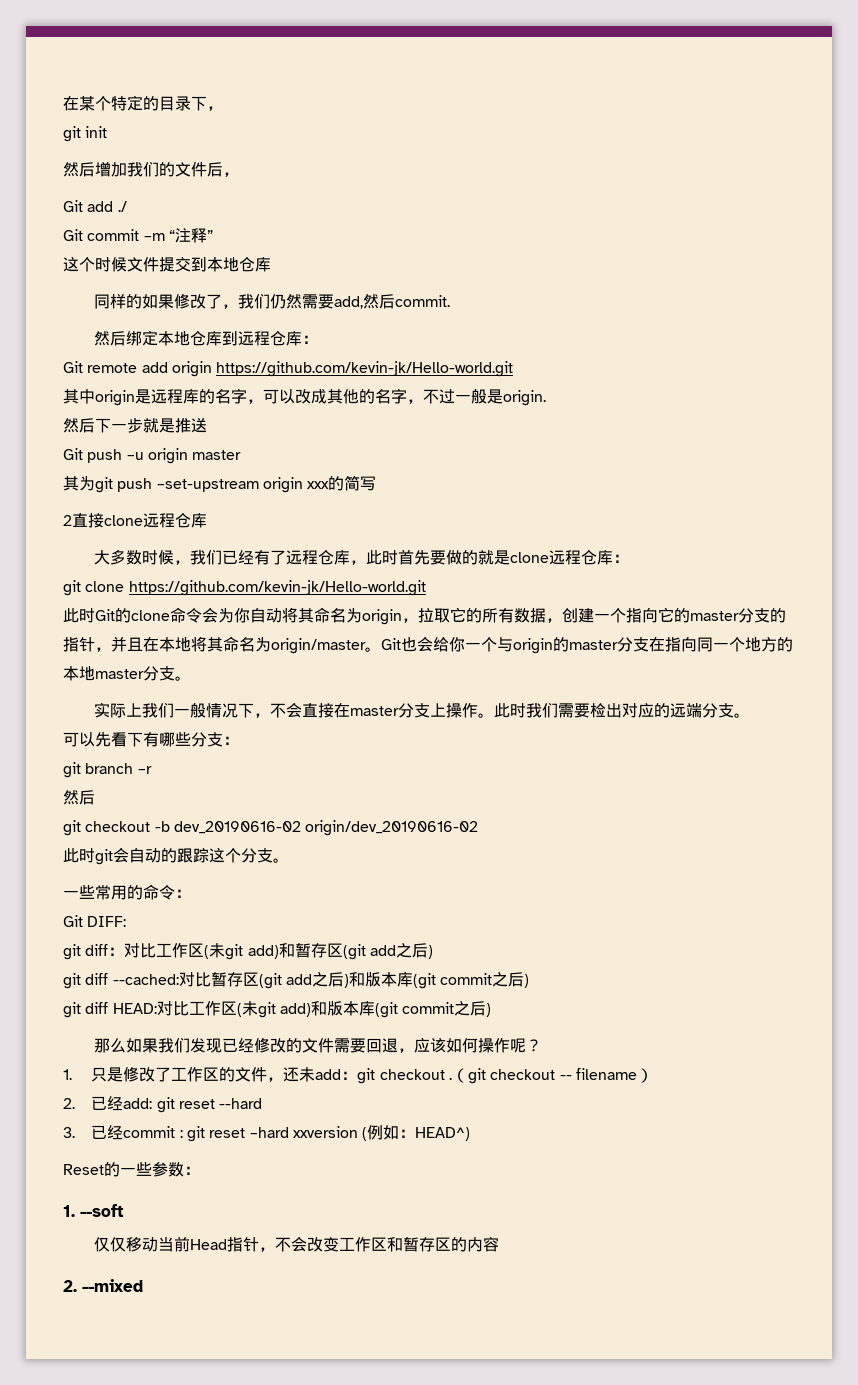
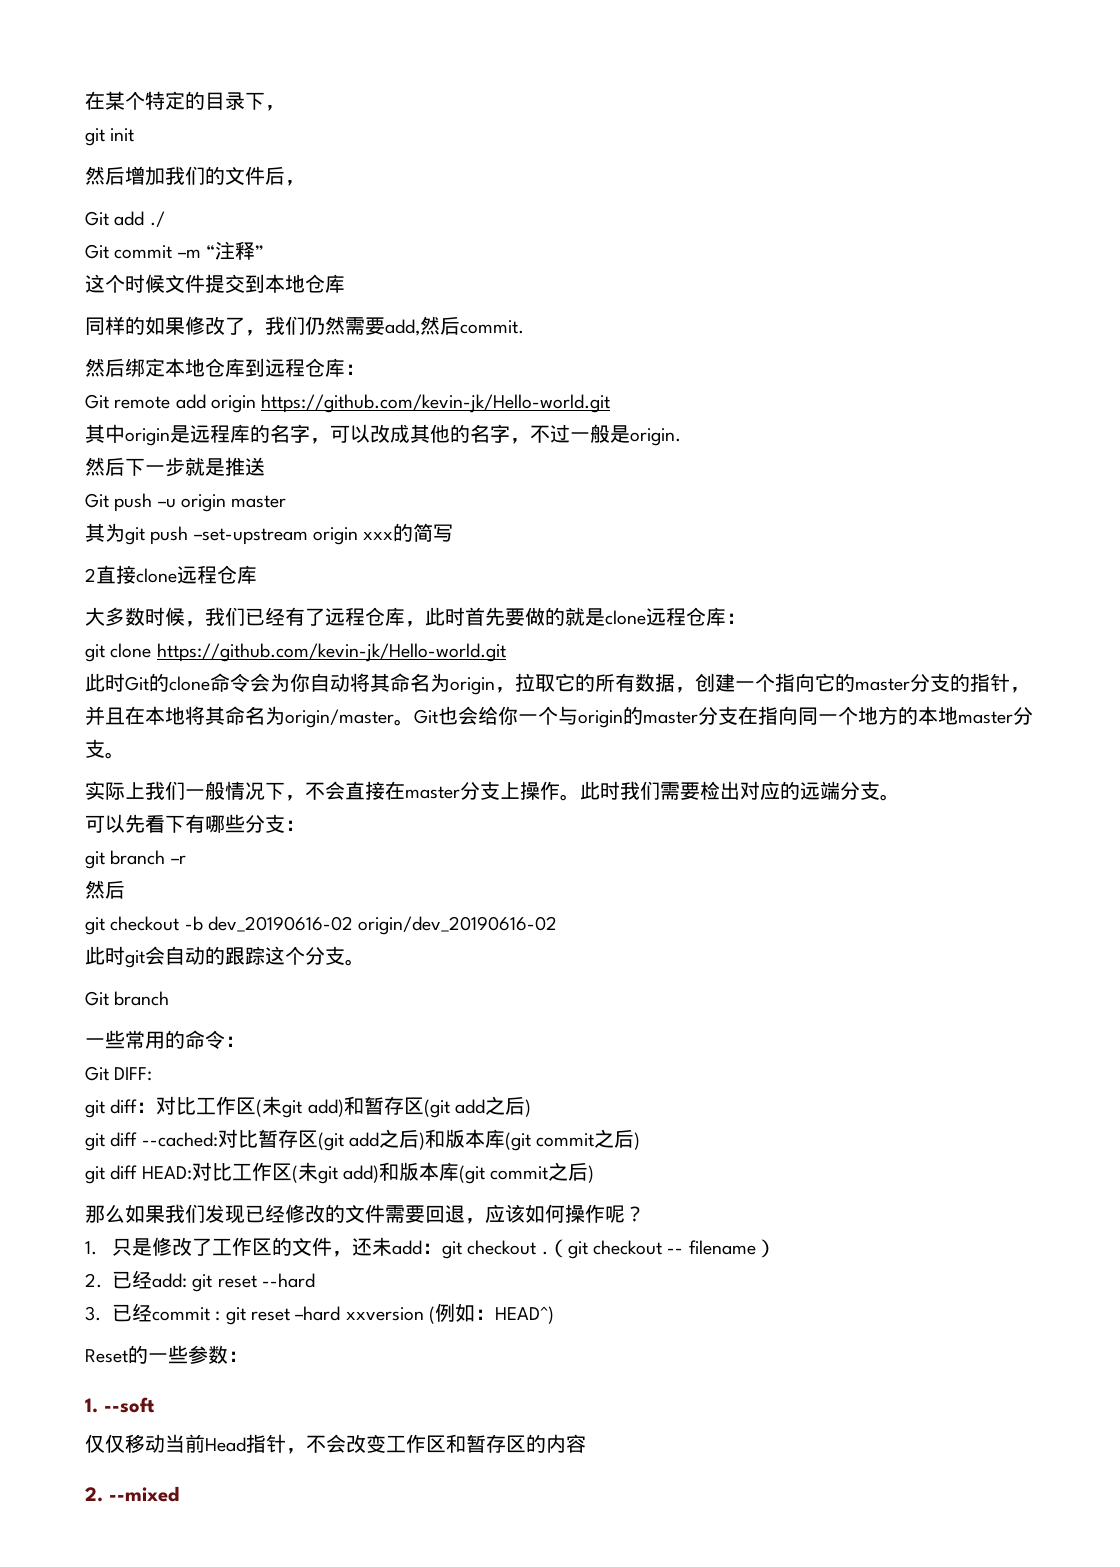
(289, 860) none -> [85,991,170,1006] // Git branch

